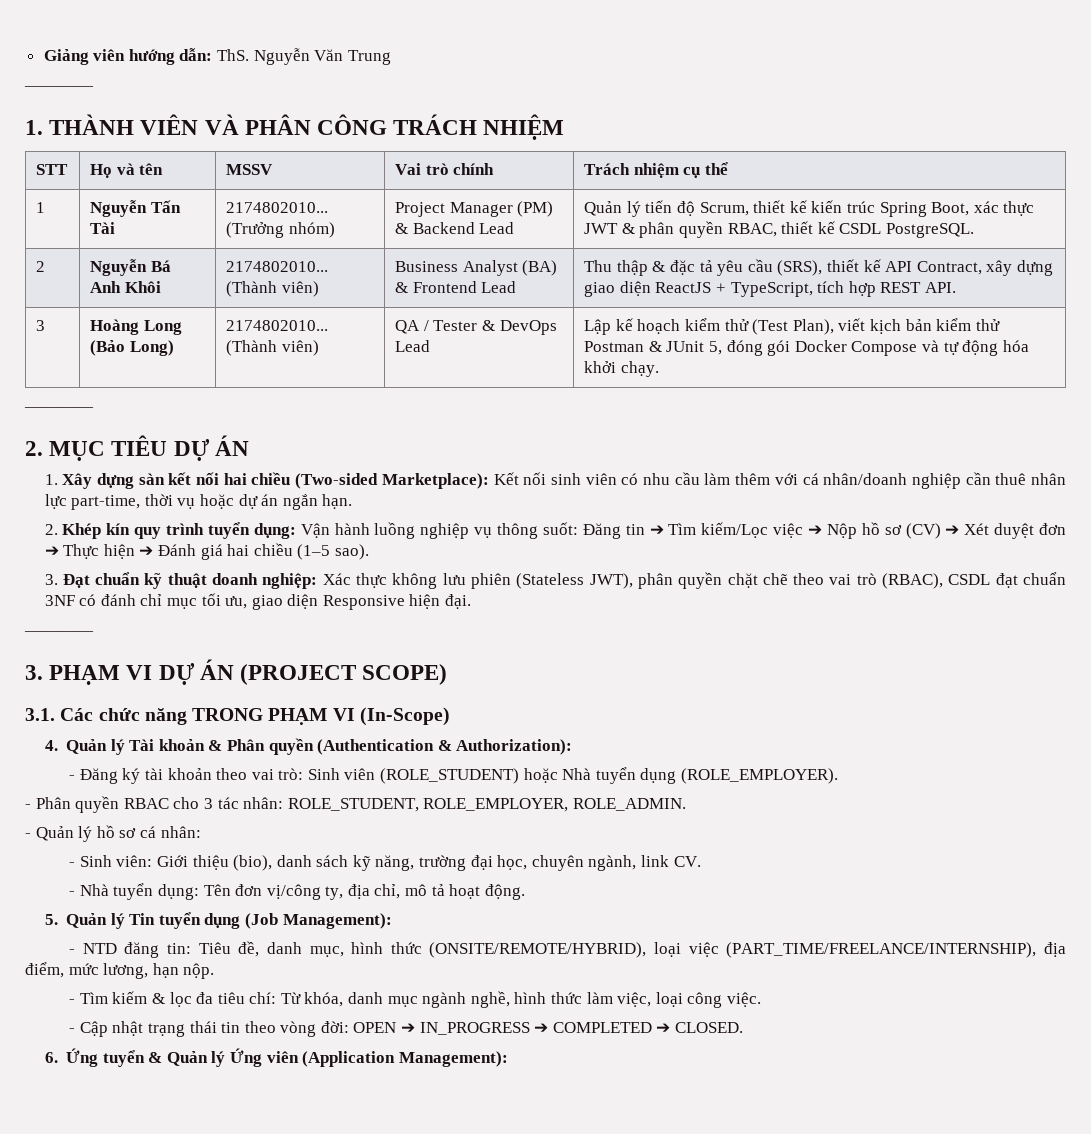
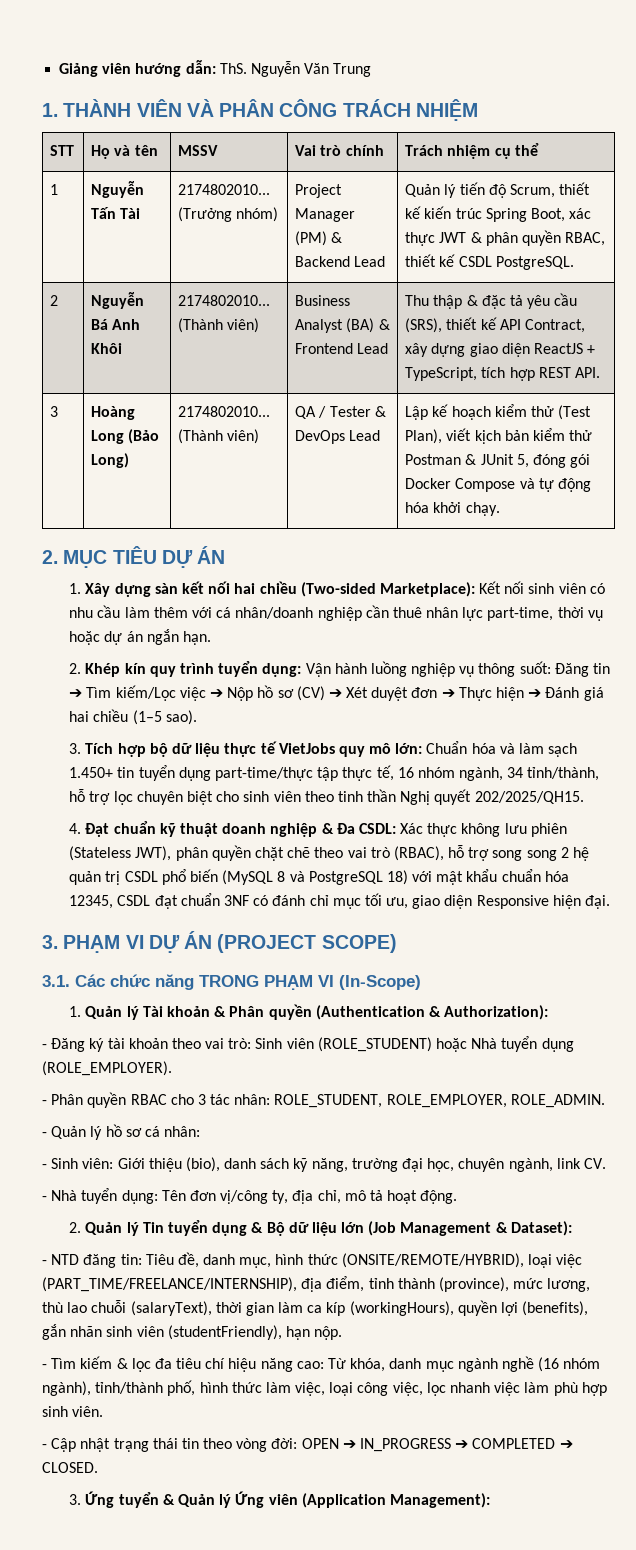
[24,86,94,90] // ———— -> (372, 70) none
[24,407,94,411] // ———— -> (500, 509) none
(58, 579) none -> [85,741,578,757] [69,765,600,781] [69,789,584,805] [69,823,82,834] Tích hợp bộ dữ liệu thực tế VietJobs quy mô lớn: Chuẩn hóa và làm sạch 1.450+ tin tuyển dụng part-time/thực tập thực tế, 16 nhóm ngành, 34 tỉnh/thành, hỗ trợ lọc chuyên biệt cho sinh viên theo tinh thần Nghị quyết 202/2025/QH15. // 4.
[262,573,318,589] nghiệp: -> [270,823,396,837] nghiệp & Đa CSDL:
(944, 581) none -> [448,845,590,861] [69,869,569,885] [69,895,114,909] hỗ trợ song song 2 hệ quản trị CSDL phổ biến (MySQL 8 và PostgreSQL 18) với mật khẩu chuẩn hóa 12345,
[24,631,94,635] // ———— -> (611, 902) none
[44,740,58,751] 4. -> [69,1006,82,1017] 1.
[44,914,58,925] 5. -> [69,1222,82,1233] 2.
[244,913,392,929] (Job Management): -> [251,1221,572,1236] & Bộ dữ liệu lớn (Job Management & Dataset):
[68,963,149,979] mức lương, -> [368,1277,591,1292] [42,1300,589,1316] [42,1324,282,1340] tỉnh thành (province), mức lương, thù lao chuỗi (salaryText), thời gian làm ca kíp (workingHours), quyền lợi (benefits), gắn nhãn sinh viên (studentFriendly),
[249,992,277,1004] chí: -> [205,1358,324,1372] chí hiệu năng cao:
[470,991,510,1008] nghề, -> [501,1356,601,1372] [42,1380,196,1396] nghề (16 nhóm ngành), tỉnh/thành phố,
[726,992,761,1007] việc. -> [392,1382,607,1396] [42,1406,104,1417] việc, lọc nhanh việc làm phù hợp sinh viên.
[44,1052,58,1063] 6. -> [69,1494,82,1505] 3.

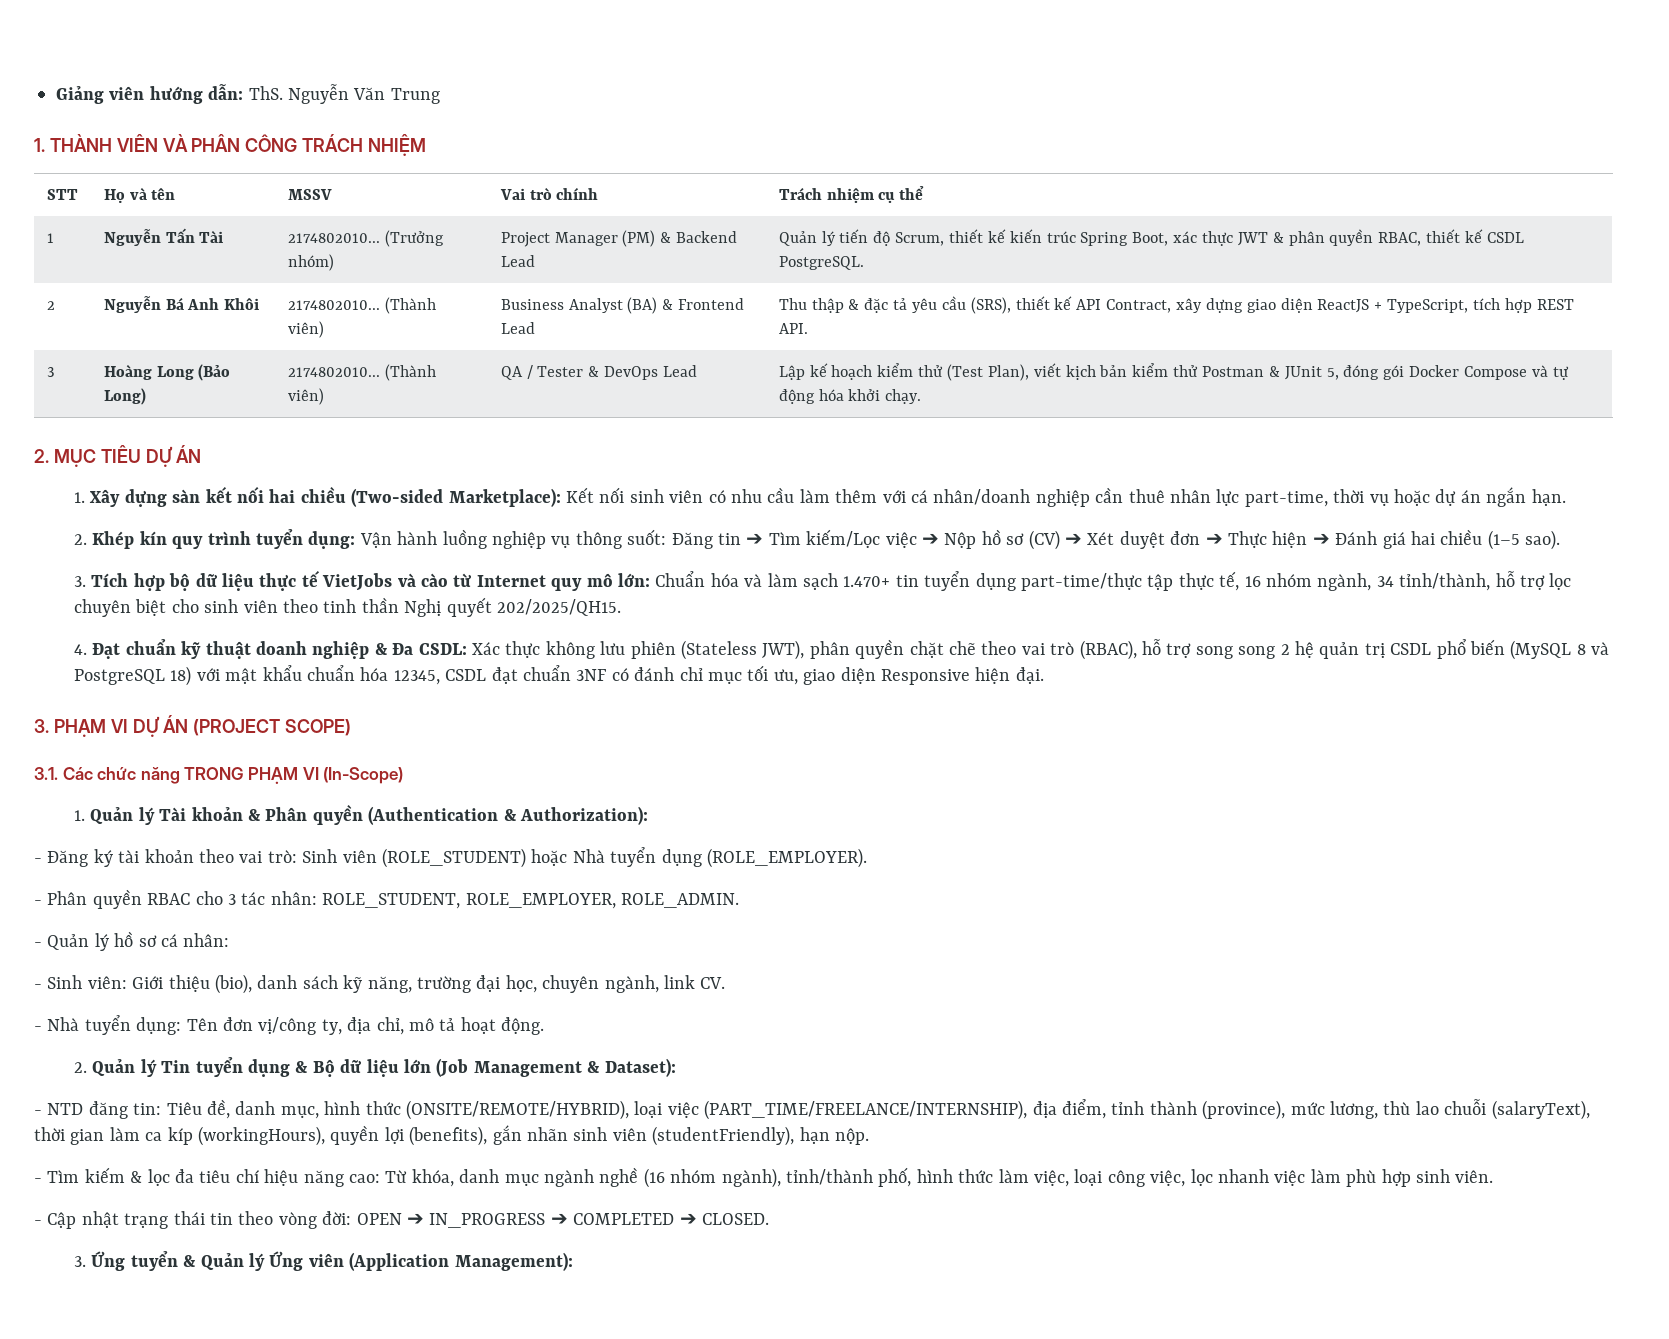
(335, 748) none -> [397,573,546,587] và cào từ Internet
[69,767,114,778] 1.450+ -> [843,576,891,587] 1.470+

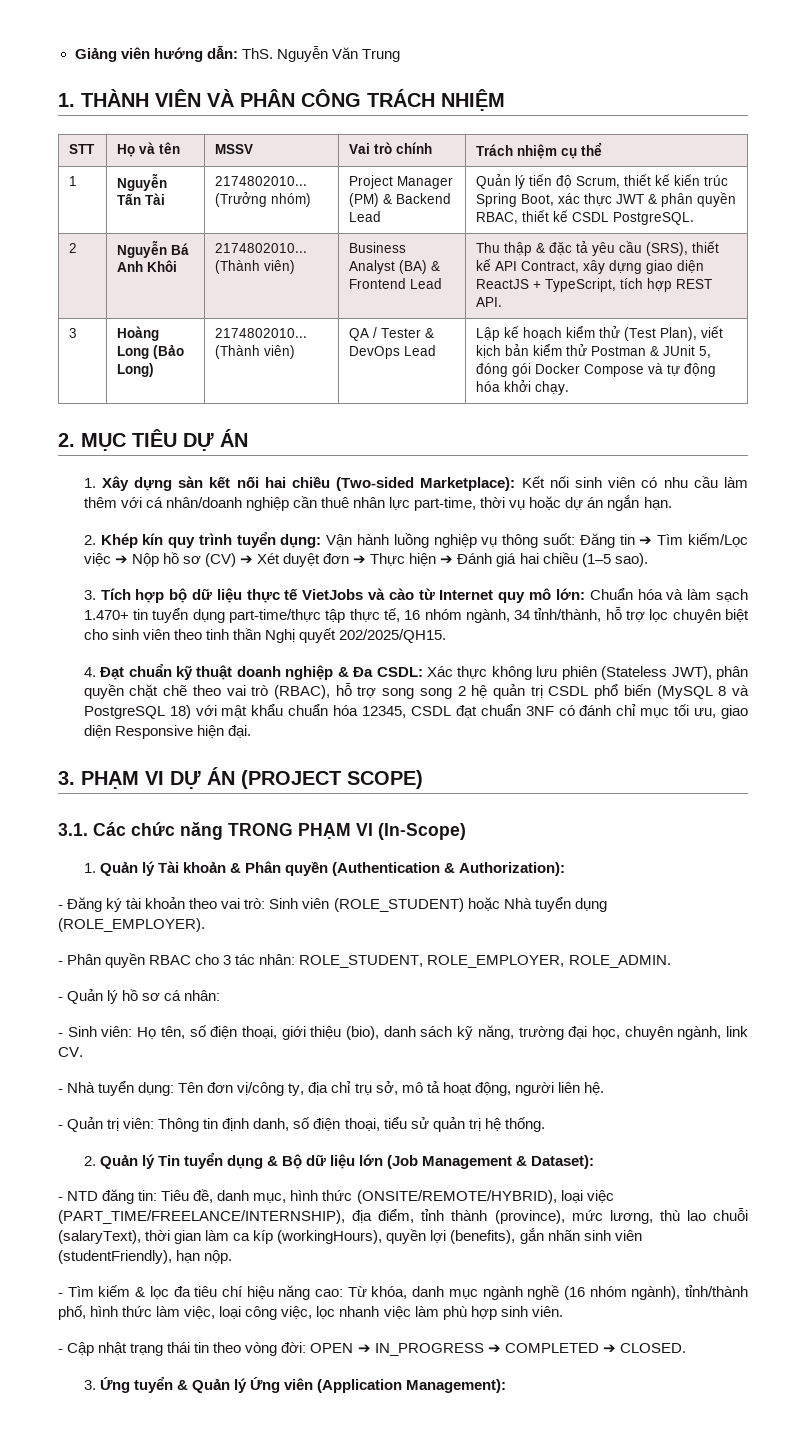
[132,976,164,989] Giới -> [137,1025,306,1040] Họ tên, số điện thoại, giới
[376,1017,545,1035] chỉ, mô tả hoạt động. -> [331,1081,604,1096] [58,1117,545,1132] chỉ trụ sở, mô tả hoạt động, người liên hệ. // - Quản trị viên: Thông tin định danh, số điện thoại, tiểu sử quản trị hệ thống.

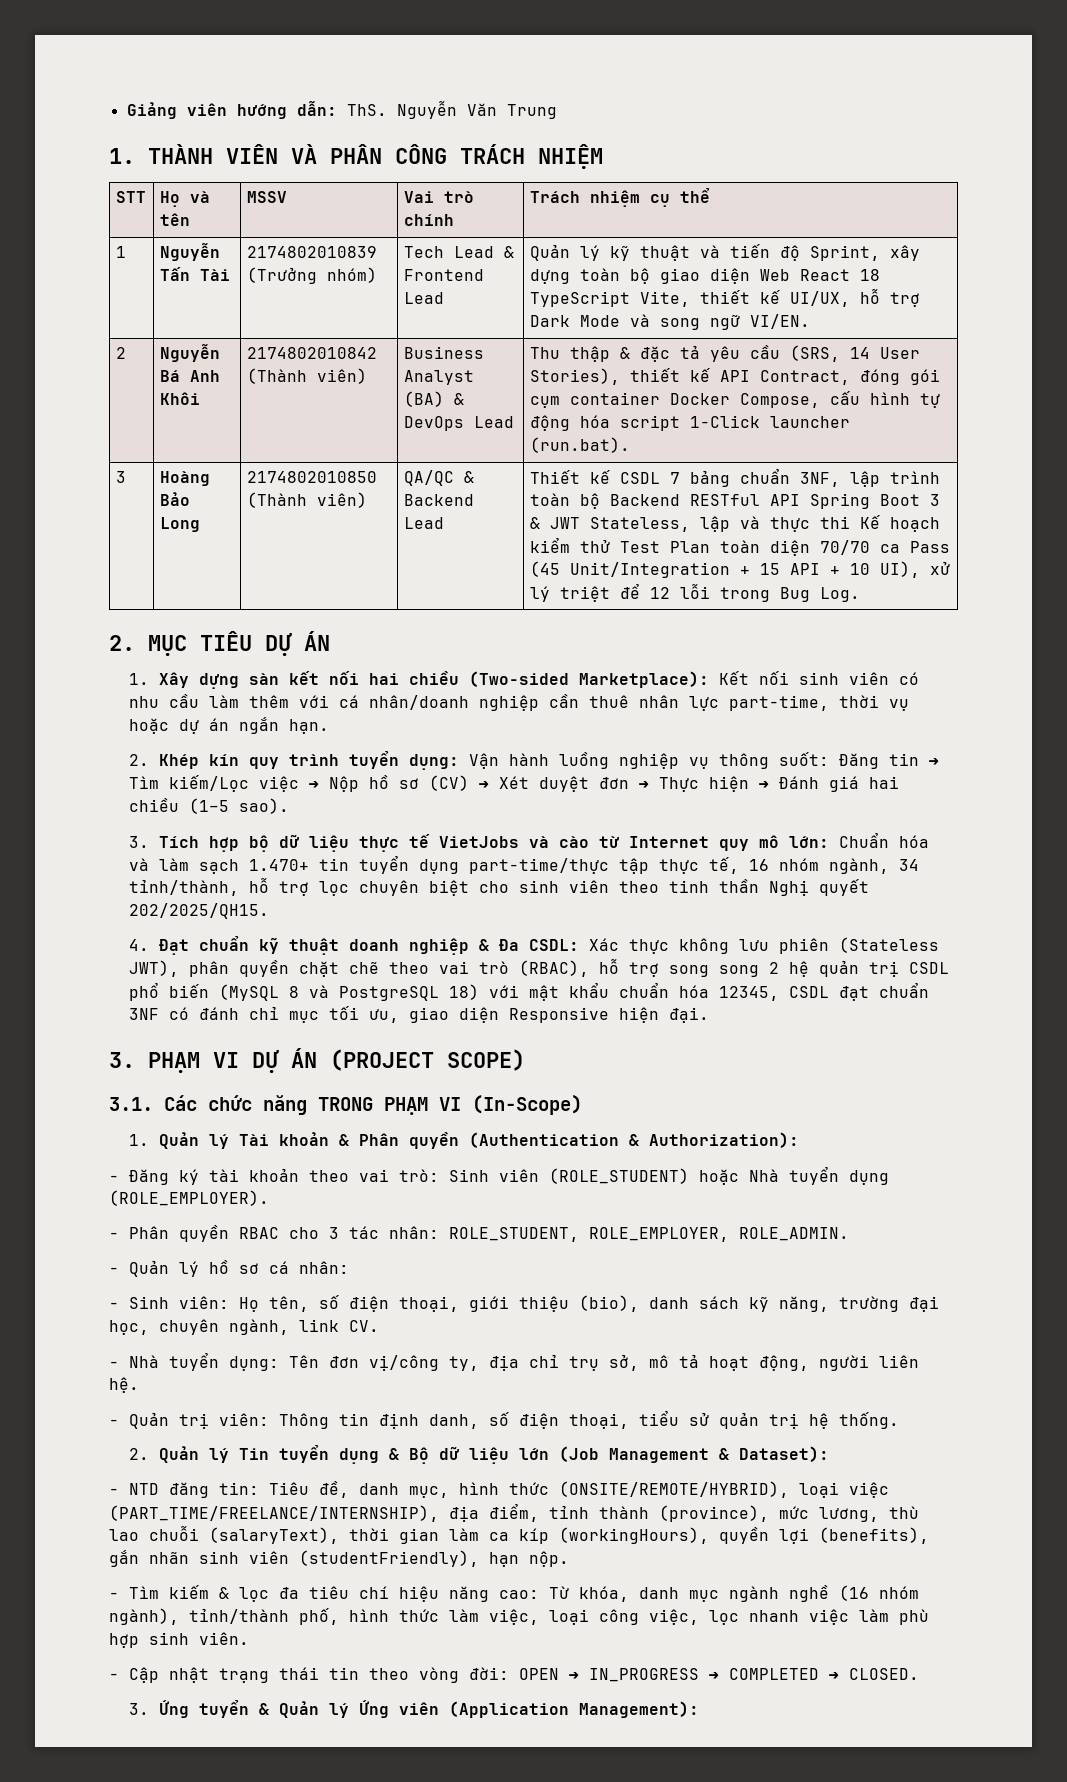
[215,176,308,186] 2174802010... -> [246,246,377,258] 2174802010839
[349,175,454,189] [349,193,452,207] [349,211,382,222] [476,174,729,189] [476,192,737,207] [476,210,695,225] Project Manager (PM) & Backend Lead | Quản lý tiến độ Scrum, thiết kế kiến trúc Spring Boot, xác thực JWT & phân quyền RBAC, thiết kế CSDL PostgreSQL. -> [403,246,514,258] [403,269,484,281] [403,292,444,304] [529,244,920,261] [529,268,880,284] [529,289,920,307] [529,314,810,330] Tech Lead & Frontend Lead | Quản lý kỹ thuật và tiến độ Sprint, xây dựng toàn bộ giao diện Web React 18 TypeScript Vite, thiết kế UI/UX, hỗ trợ Dark Mode và song ngữ VI/EN.
[215,243,308,253] 2174802010... -> [246,347,377,359] 2174802010842
[349,278,407,289] Frontend -> [403,416,464,431] DevOps
[646,241,720,256] [476,259,705,274] [476,278,713,292] [476,297,503,307] (SRS), thiết kế API Contract, xây dựng giao diện ReactJS + TypeScript, tích hợp REST API. -> [789,345,920,362] [529,368,940,385] [529,391,940,408] [529,415,850,431] [529,437,630,453] (SRS, 14 User Stories), thiết kế API Contract, đóng gói cụm container Docker Compose, cấu hình tự động hóa script 1-Click launcher (run.bat).
(160, 333) none -> [159,492,190,506] Bảo
[153,345,185,359] [117,363,155,377] [215,328,308,338] [215,345,296,359] [349,327,435,341] [349,345,437,359] [476,326,724,341] [476,344,712,358] [476,363,717,377] [476,380,570,395] (Bảo Long) | 2174802010... (Thành viên) | QA / Tester & DevOps Lead | Lập kế hoạch kiểm thử (Test Plan), viết kịch bản kiểm thử Postman & JUnit 5, đóng gói Docker Compose và tự động hóa khởi chạy. -> [246,471,377,483] [246,492,367,508] [403,470,474,486] [403,494,474,506] [403,517,444,529] [529,468,940,487] [529,493,940,509] [529,515,940,532] [529,537,950,556] [529,561,950,578] [529,583,860,602] | 2174802010850 (Thành viên) | QA/QC & Backend Lead | Thiết kế CSDL 7 bảng chuẩn 3NF, lập trình toàn bộ Backend RESTful API Spring Boot 3 & JWT Stateless, lập và thực thi Kế hoạch kiểm thử Test Plan toàn diện 70/70 ca Pass (45 Unit/Integration + 15 API + 10 UI), xử lý triệt để 12 lỗi trong Bug Log.

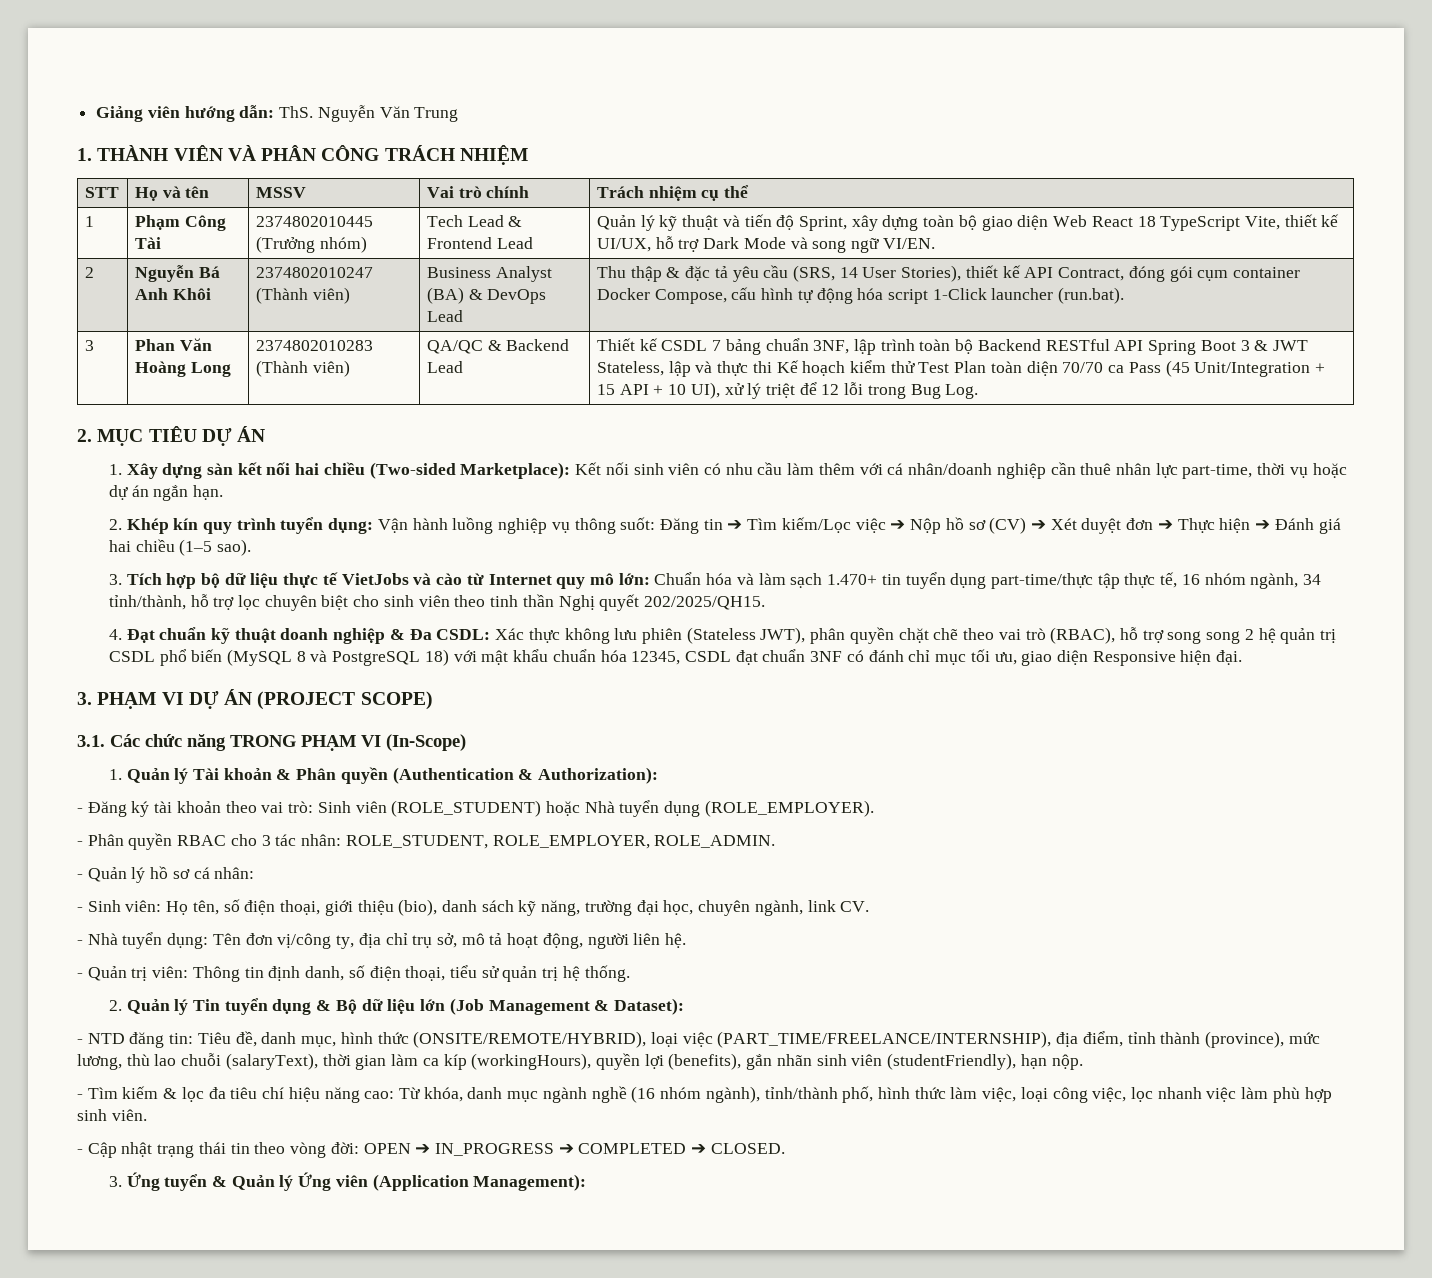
[159,243,220,261] [159,267,190,281] Nguyễn Tấn -> [134,215,226,231] Phạm Công
[246,246,377,258] 2174802010839 -> [255,216,373,227] 2374802010445
[246,347,377,359] 2174802010842 -> [255,267,373,278] 2374802010247
[159,471,210,486] [159,492,190,506] Hoàng Bảo -> [134,338,212,351] [134,361,186,377] Phan Văn Hoàng
[246,471,377,483] 2174802010850 -> [255,340,373,351] 2374802010283

